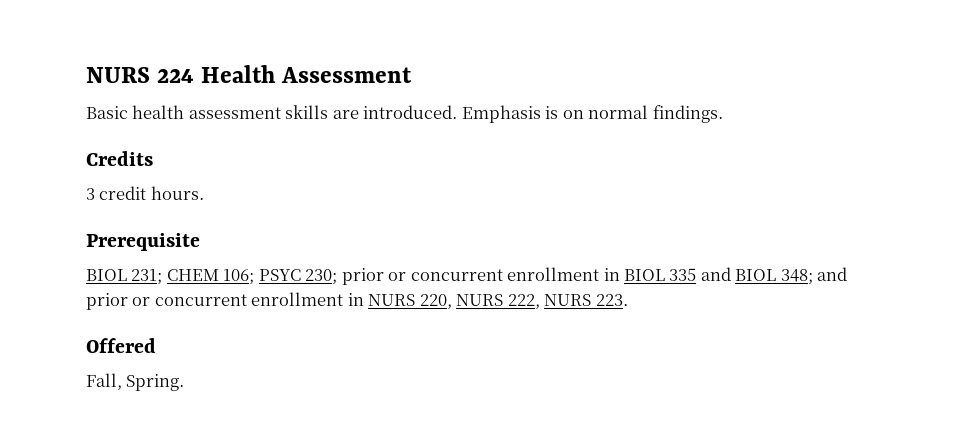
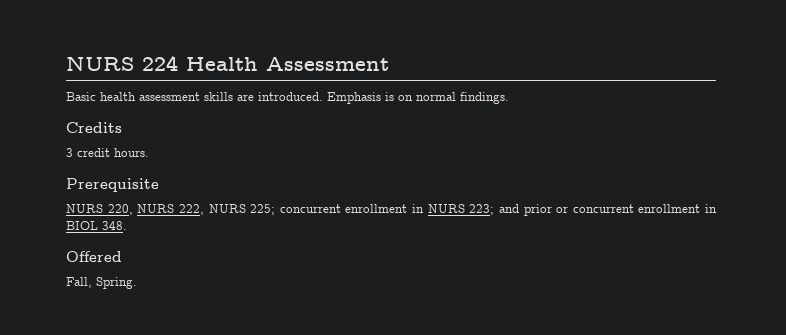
[86,269,338,285] BIOL 231; CHEM 106; PSYC 230; -> [66,204,519,215] NURS 220, NURS 222, NURS 225; concurrent enrollment in NURS 223; and
[669,267,848,285] [86,292,628,310] 335 and BIOL 348; and prior or concurrent enrollment in NURS 220, NURS 222, NURS 223. -> [102,221,127,230] 348.

